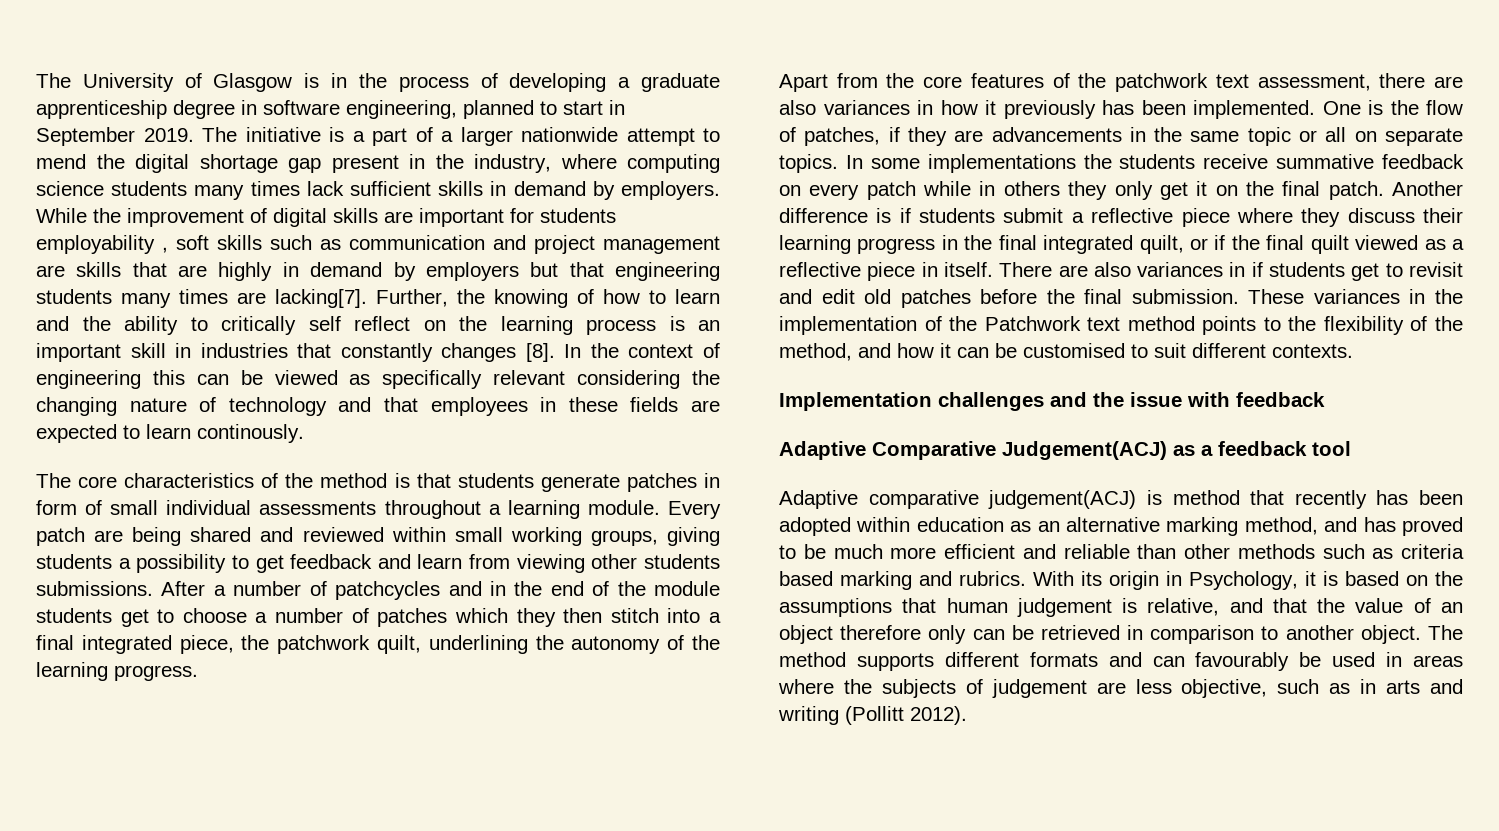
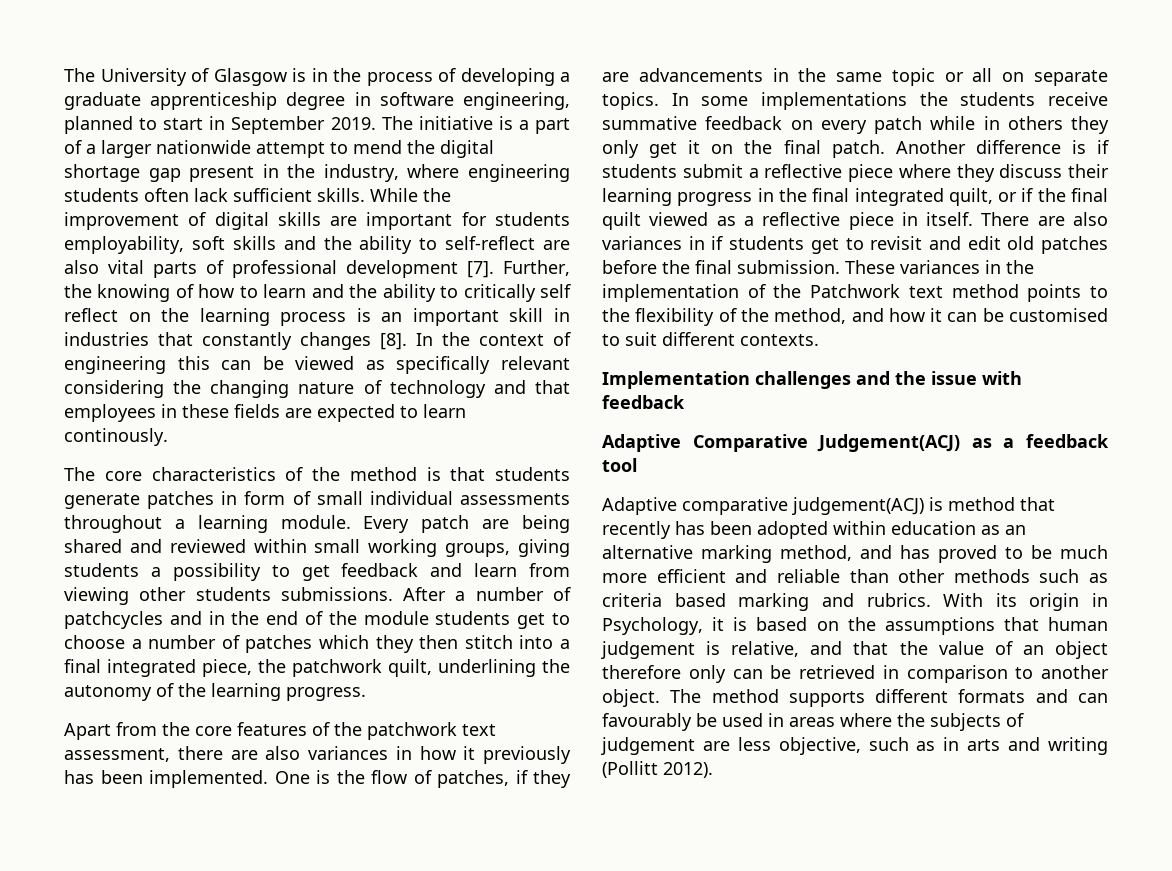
[627,154,720,173] [36,181,720,200] computing science students many times lack sufficient skills in demand by employers. -> [468,164,570,182] [64,188,365,202] engineering students often lack sufficient skills.
[36,235,720,254] [36,262,721,281] [36,289,367,308] employability , soft skills such as communication and project management are skills that are highly in demand by employers but that engineering students many times are lacking[7]. -> [64,236,570,254] [64,260,494,278] employability, soft skills and the ability to self-reflect are also vital parts of professional development [7].

